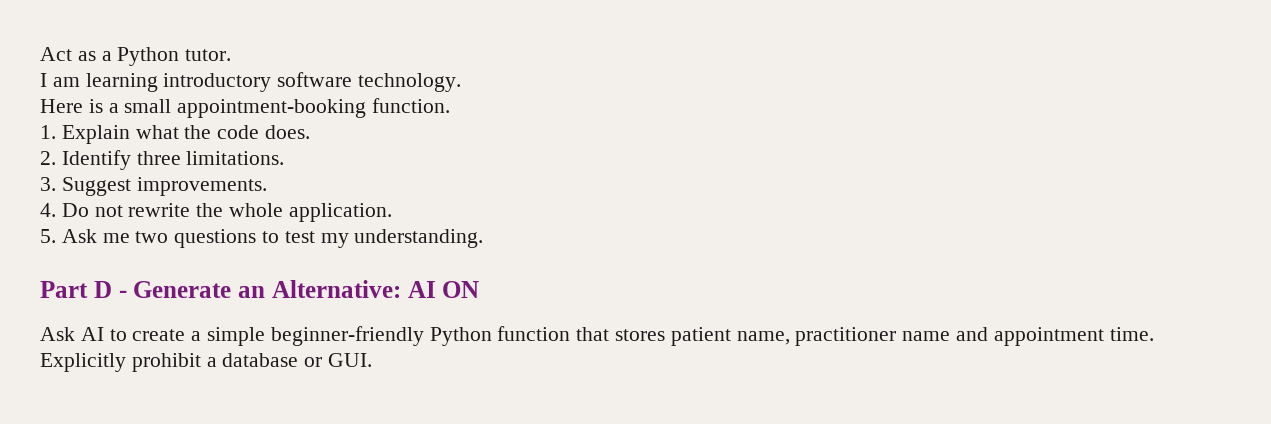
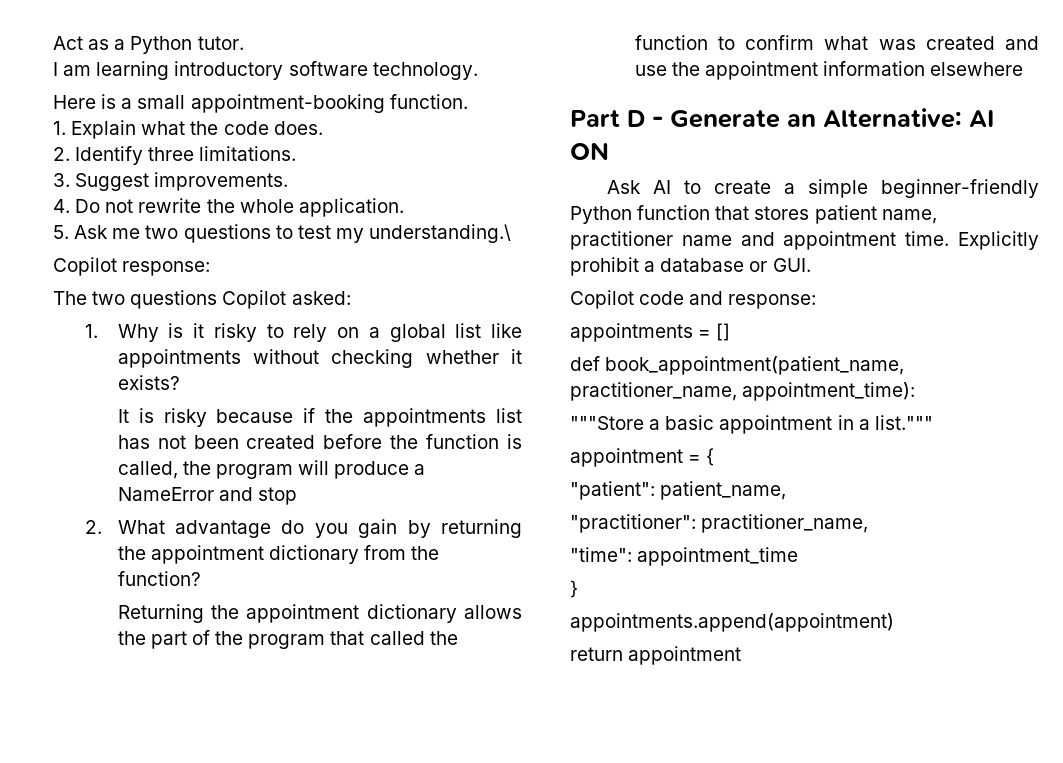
[354,229,484,248] understanding. -> [369,224,512,243] [53,257,211,276] [53,290,351,309] [85,323,523,342] [117,349,523,368] [117,375,180,390] [117,408,522,427] [117,434,522,449] [117,460,426,479] [117,487,297,505] [85,519,523,538] [117,545,440,564] [117,571,201,586] [117,604,523,623] [117,630,458,649] [634,35,1039,50] [634,61,1024,80] understanding.\ // Copilot response: // The two questions Copilot asked: // 1. Why is it risky to rely on a global list like appointments without checking whether it exists? // It is risky because if the appointments list has not been created before the function is called, the program will produce a NameError and stop // 2. What advantage do you gain by returning the appointment dictionary from the function? // Returning the appointment dictionary allows the part of the program that called the function to confirm what was created and use the appointment information elsewhere
(373, 360) none -> [570,290,817,309] [570,323,731,342] [570,356,905,375] [570,382,916,401] [570,415,933,434] [570,448,715,467] [570,481,787,500] [570,514,869,533] [570,547,799,566] [570,580,578,598] [570,613,894,632] [570,646,742,665] // Copilot code and response: // appointments = [] // def book_appointment(patient_name, practitioner_name, appointment_time): // """Store a basic appointment in a list.""" // appointment = { // "patient": patient_name, // "practitioner": practitioner_name, // "time": appointment_time // } // appointments.append(appointment) // return appointment

